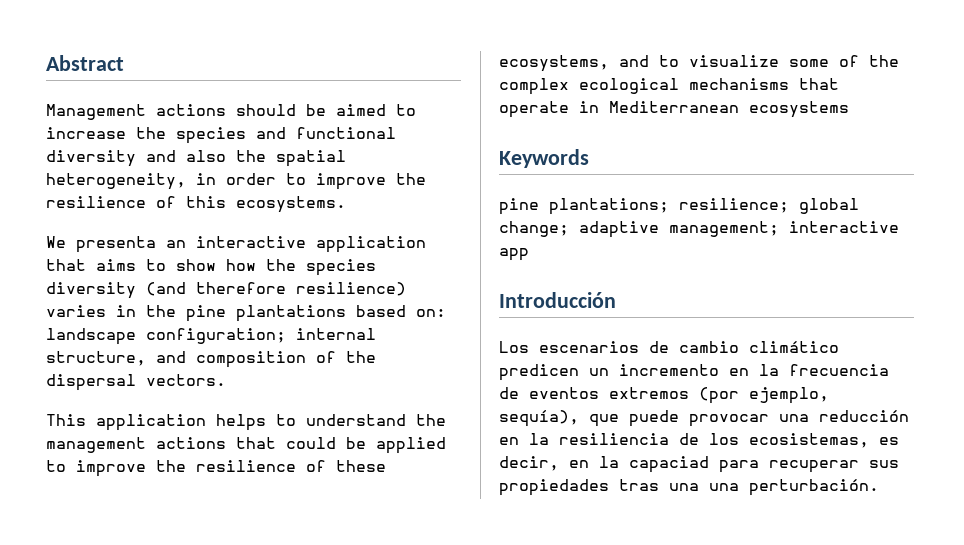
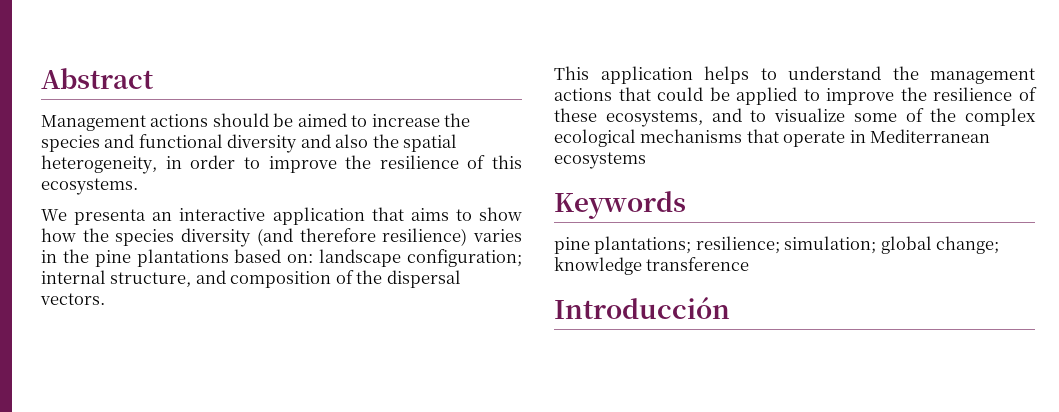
(789, 205) none -> [784,236,877,254] simulation;
[579,221,899,238] [499,248,529,261] [499,292,616,308] [499,341,839,353] [499,364,889,381] [499,387,829,404] [499,410,909,427] [499,433,899,448] [499,456,899,473] [499,479,879,496] adaptive management; interactive app // Introducción // Los escenarios de cambio climático predicen un incremento en la frecuencia de eventos extremos (por ejemplo, sequía), que puede provocar una reducción en la resiliencia de los ecosistemas, es decir, en la capaciad para recuperar sus propiedades tras una una perturbación. -> [554,257,750,275] [554,297,730,319] knowledge transference // Introducción

